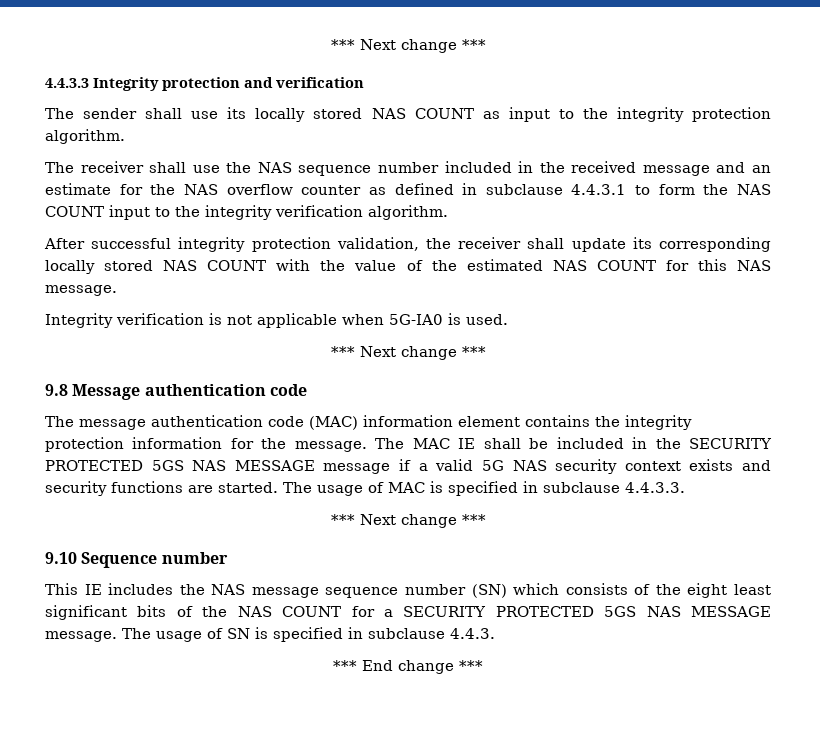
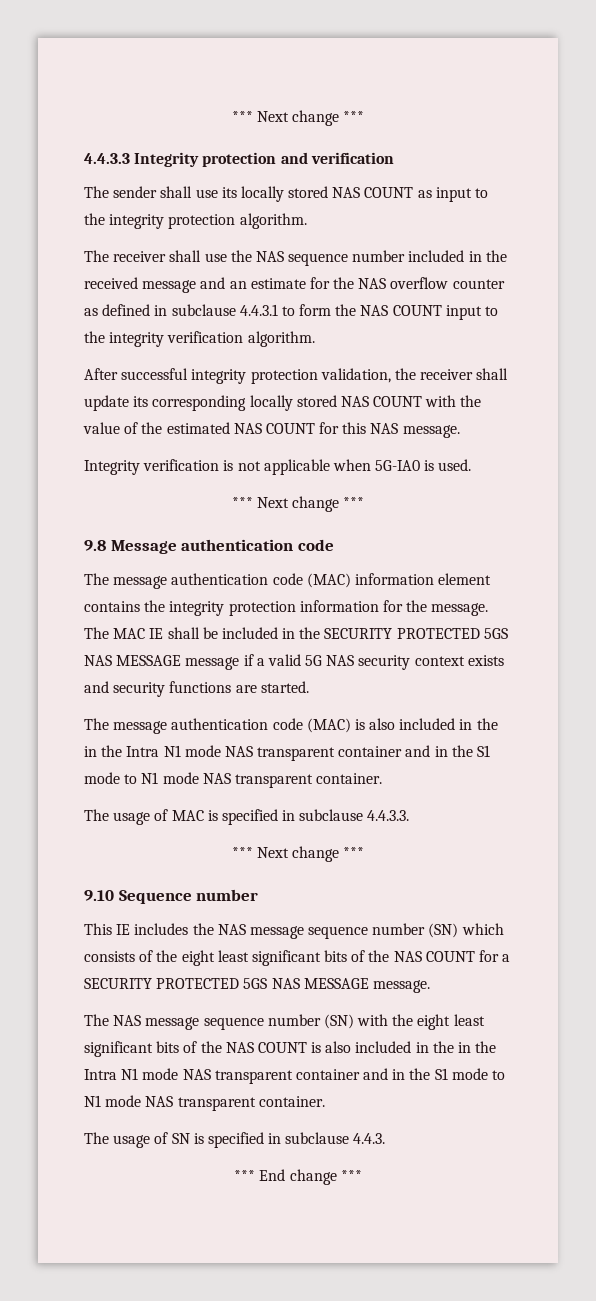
(278, 487) none -> [84,718,498,734] [84,745,491,761] [84,772,383,788] // The message authentication code (MAC) is also included in the in the Intra N1 mode NAS transparent container and in the S1 mode to N1 mode NAS transparent container. //
(117, 636) none -> [84,1014,485,1030] [84,1041,497,1057] [84,1068,506,1084] [84,1095,325,1111] // The NAS message sequence number (SN) with the eight least significant bits of the NAS COUNT is also included in the in the Intra N1 mode NAS transparent container and in the S1 mode to N1 mode NAS transparent container. //

